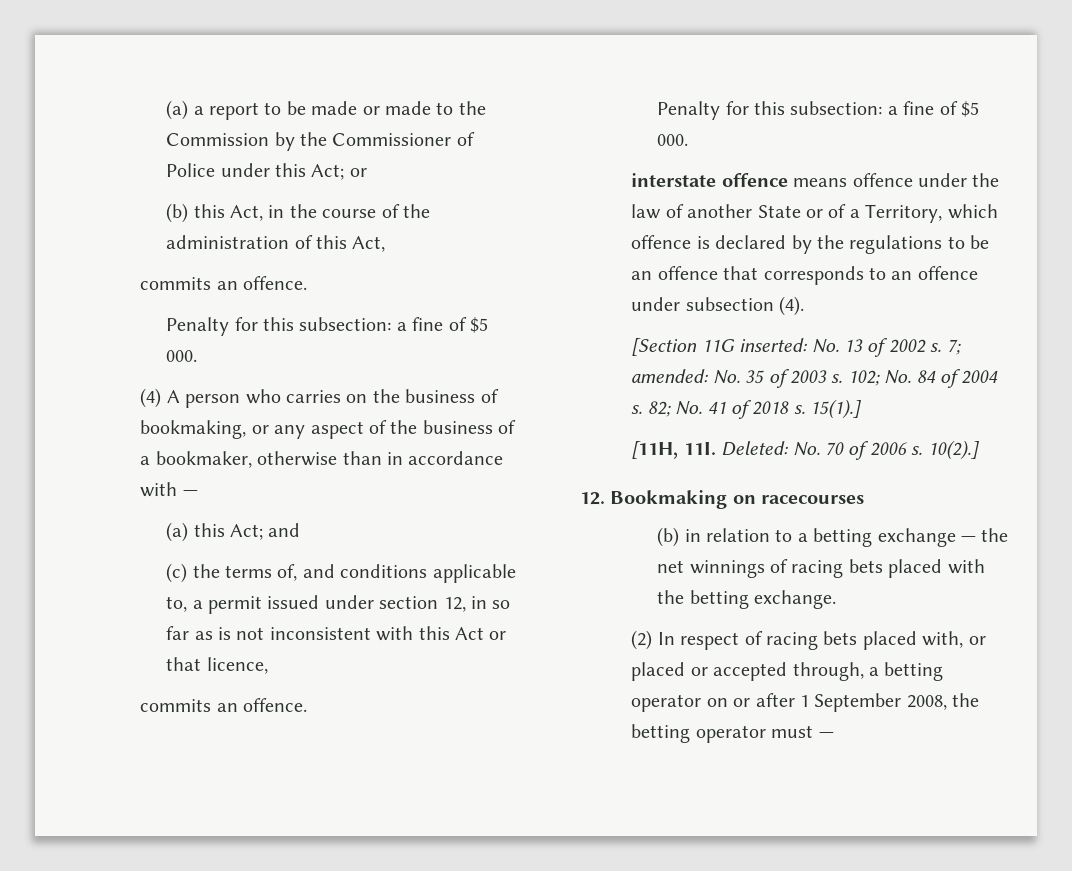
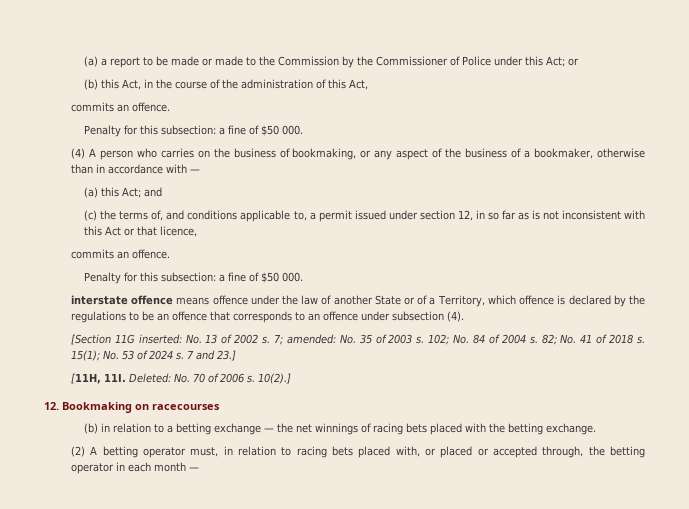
[470,317,489,333] $5 -> [261,125,280,136] $50
[961,101,980,117] $5 -> [261,272,280,283] $50
[810,399,862,419] 15(1).] -> [70,350,236,361] 15(1); No. 53 of 2024 s. 7 and 23.]
[657,631,763,650] In respect of -> [90,446,292,458] A betting operator must, in relation to
[869,662,944,681] [631,693,980,712] [631,724,814,743] a betting operator on or after 1 September 2008, the betting operator must -> [588,446,645,458] [70,462,186,474] the betting operator in each month

